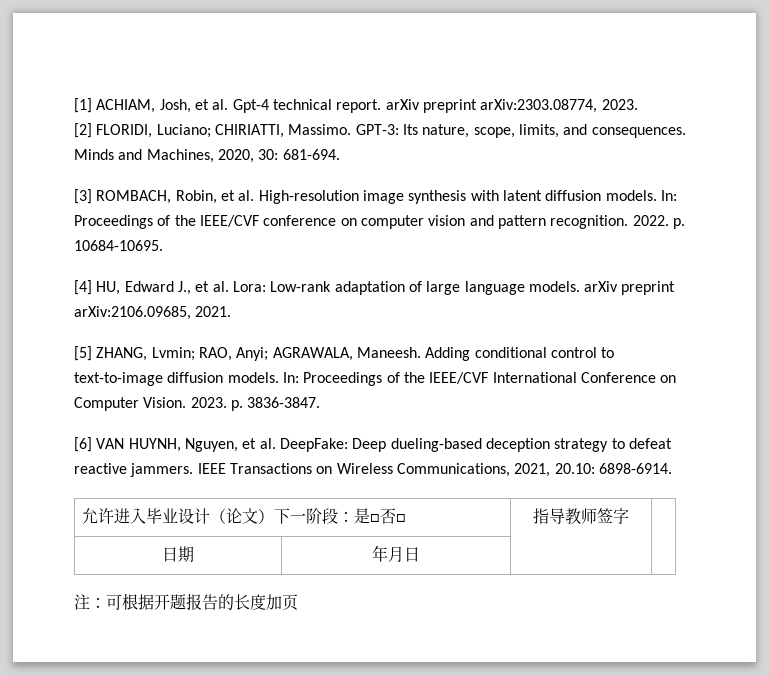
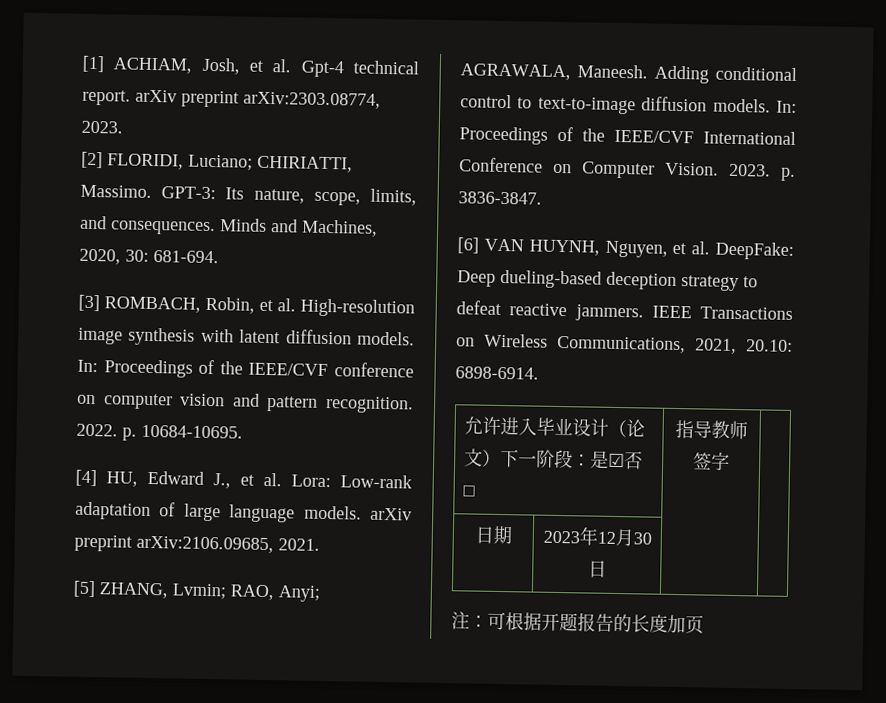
[370,514,381,522] □ -> [608,452,626,468] ☑
[372,545,404,562] 年月 -> [542,526,652,547] 2023年12月30

